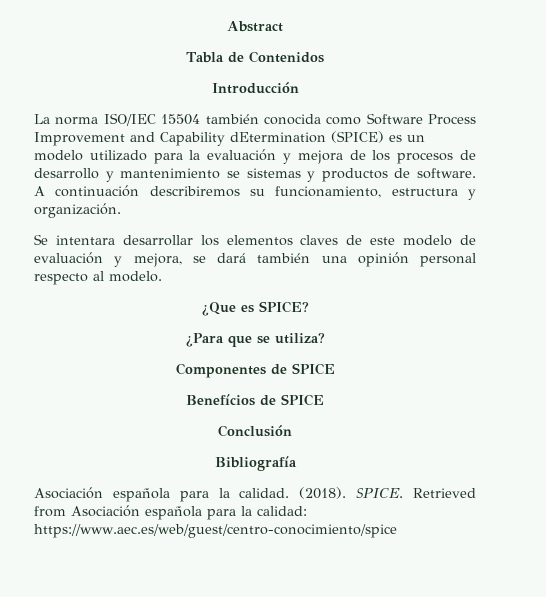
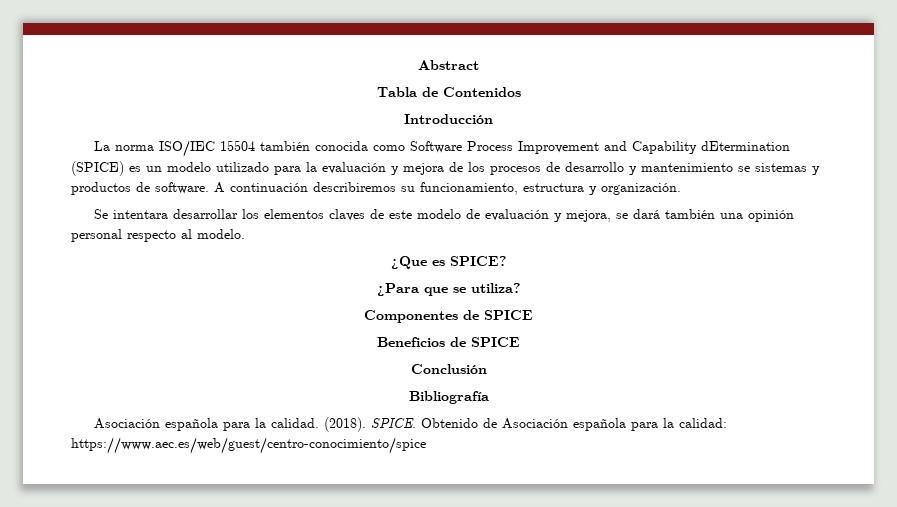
[186,394,255,406] Benefícios -> [377,337,445,347] Beneficios
[412,488,476,498] [34,506,66,517] Retrieved from -> [420,418,497,428] Obtenido de

